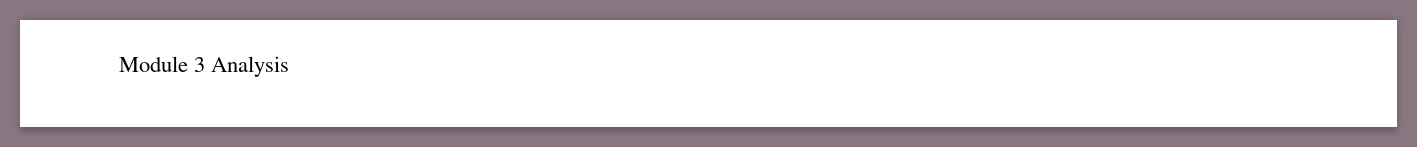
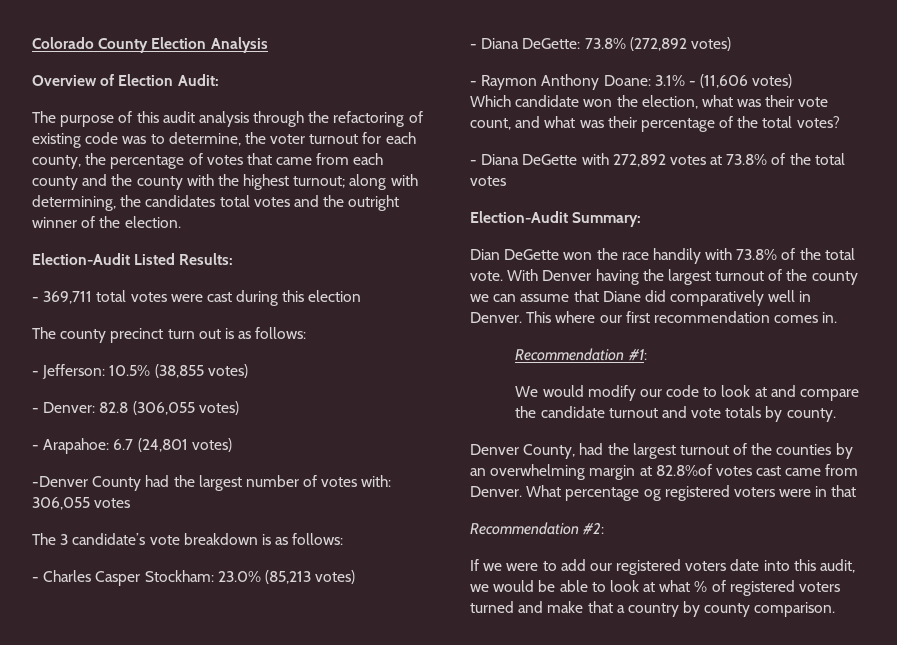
[119,56,290,77] Module 3 Analysis -> [32,37,268,53] [32,74,219,86] [32,111,423,127] [32,132,416,148] [32,153,384,169] [32,174,418,190] [32,195,400,211] [32,216,181,228] [32,253,234,265] [32,290,362,306] [32,327,307,343] [32,364,248,379] [32,401,239,415] [32,438,232,454] [32,475,392,491] [32,497,131,510] [32,533,344,545] [32,570,356,586] [470,37,731,51] [470,74,793,90] [470,95,829,109] [470,116,840,132] [470,153,845,167] [470,176,506,186] [470,211,642,227] [470,248,855,264] [470,269,858,285] [470,290,812,306] [470,311,838,323] [515,348,647,361] [515,385,860,401] [515,406,836,422] [470,443,853,459] [470,464,859,480] [470,485,857,501] [470,522,605,535] [470,559,856,575] [470,580,841,596] [470,601,836,617] Colorado County Election Analysis // Overview of Election Audit: // The purpose of this audit analysis through the refactoring of existing code was to determine, the voter turnout for each county, the percentage of votes that came from each county and the county with the highest turnout; along with determining, the candidates total votes and the outright winner of the election. // Election-Audit Listed Results: // - 369,711 total votes were cast during this election // The county precinct turn out is as follows: // - Jefferson: 10.5% (38,855 votes) // - Denver: 82.8 (306,055 votes) // - Arapahoe: 6.7 (24,801 votes) // -Denver County had the largest number of votes with: 306,055 votes // The 3 candidate’s vote breakdown is as follows: // - Charles Casper Stockham: 23.0% (85,213 votes) // - Diana DeGette: 73.8% (272,892 votes) // - Raymon Anthony Doane: 3.1% - (11,606 votes) // Which candidate won the election, what was their vote count, and what was their percentage of the total votes? // - Diana DeGette with 272,892 votes at 73.8% of the total votes // Election-Audit Summary: // Dian DeGette won the race handily with 73.8% of the total vote. With Denver having the largest turnout of the county we can assume that Diane did comparatively well in Denver. This where our first recommendation comes in. // Recommendation #1: // We would modify our code to look at and compare the candidate turnout and vote totals by county. // Denver County, had the largest turnout of the counties by an overwhelming margin at 82.8%of votes cast came from Denver. What percentage og registered voters were in that // Recommendation #2: // If we were to add our registered voters date into this audit, we would be able to look at what % of registered voters turned and make that a country by county comparison.

